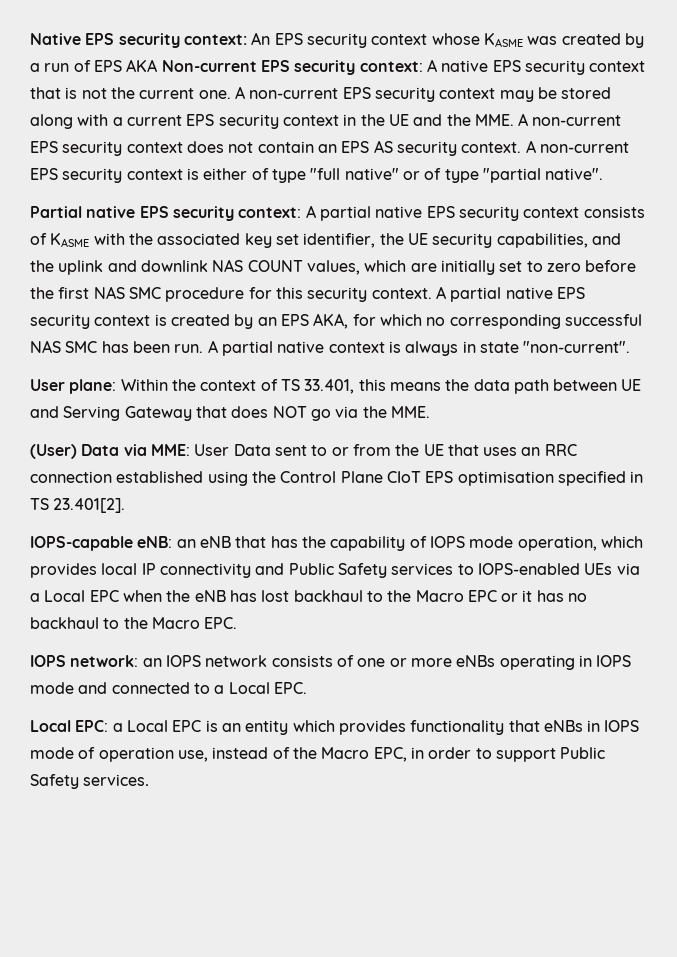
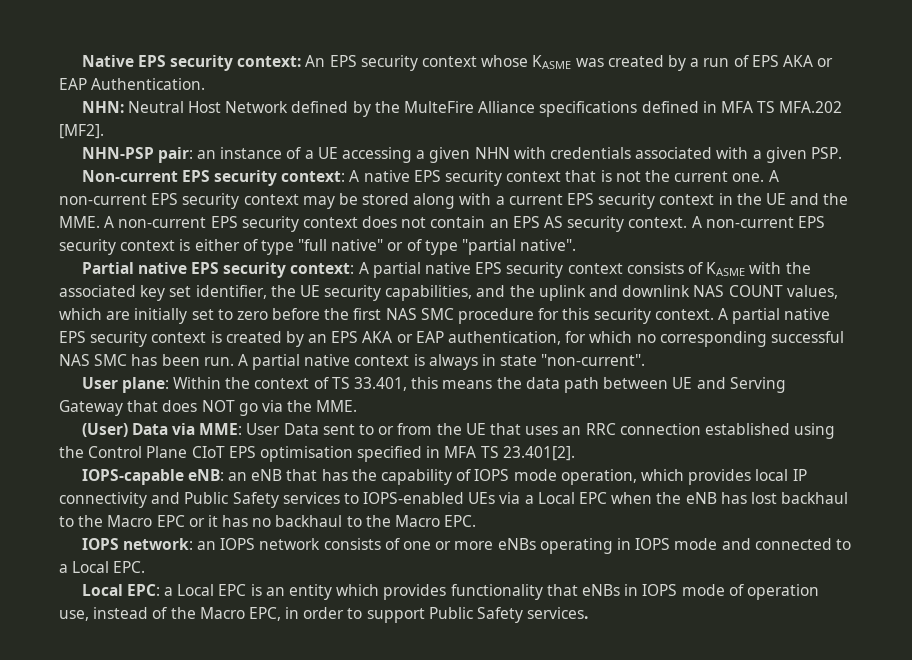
(158, 65) none -> [817,58,834,67] [59,78,206,90] [81,101,843,117] [59,124,104,139] [81,147,842,163] or EAP Authentication. // NHN: Neutral Host Network defined by the MulteFire Alliance specifications defined in MFA TS MFA.202 [MF2]. // NHN-PSP pair: an instance of a UE accessing a given NHN with credentials associated with a given PSP. //
[313,313,349,329] AKA, -> [362,331,562,345] AKA or EAP authentication,
(644, 477) none -> [444,446,477,458] MFA

